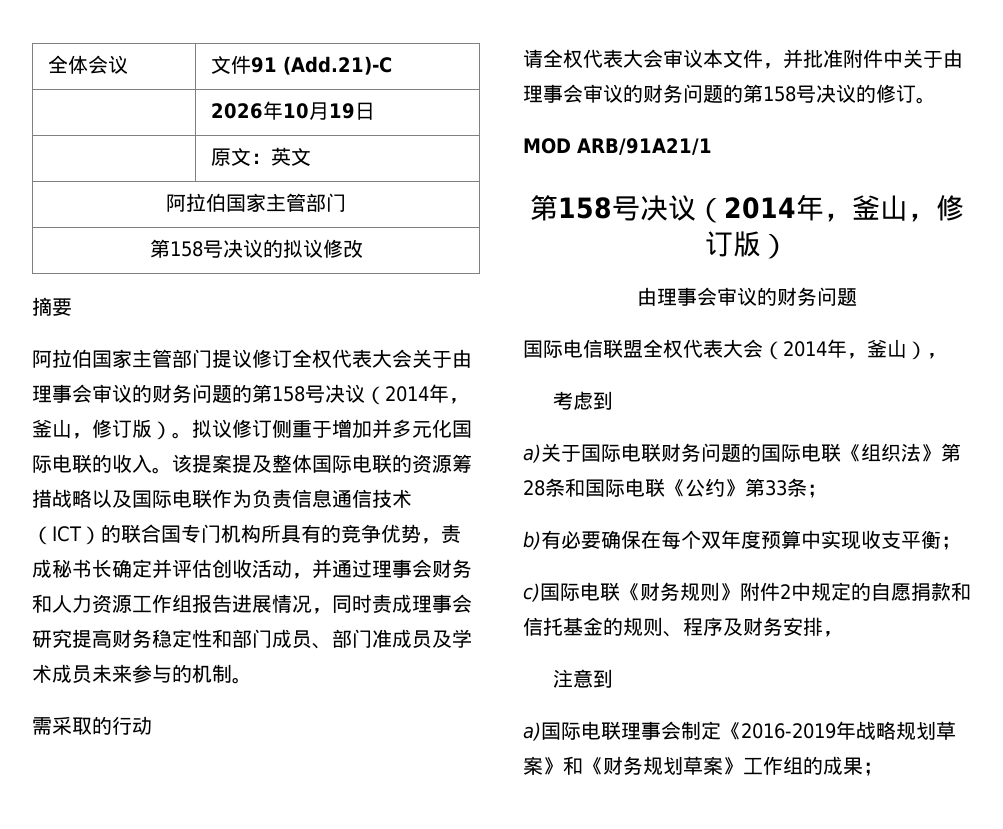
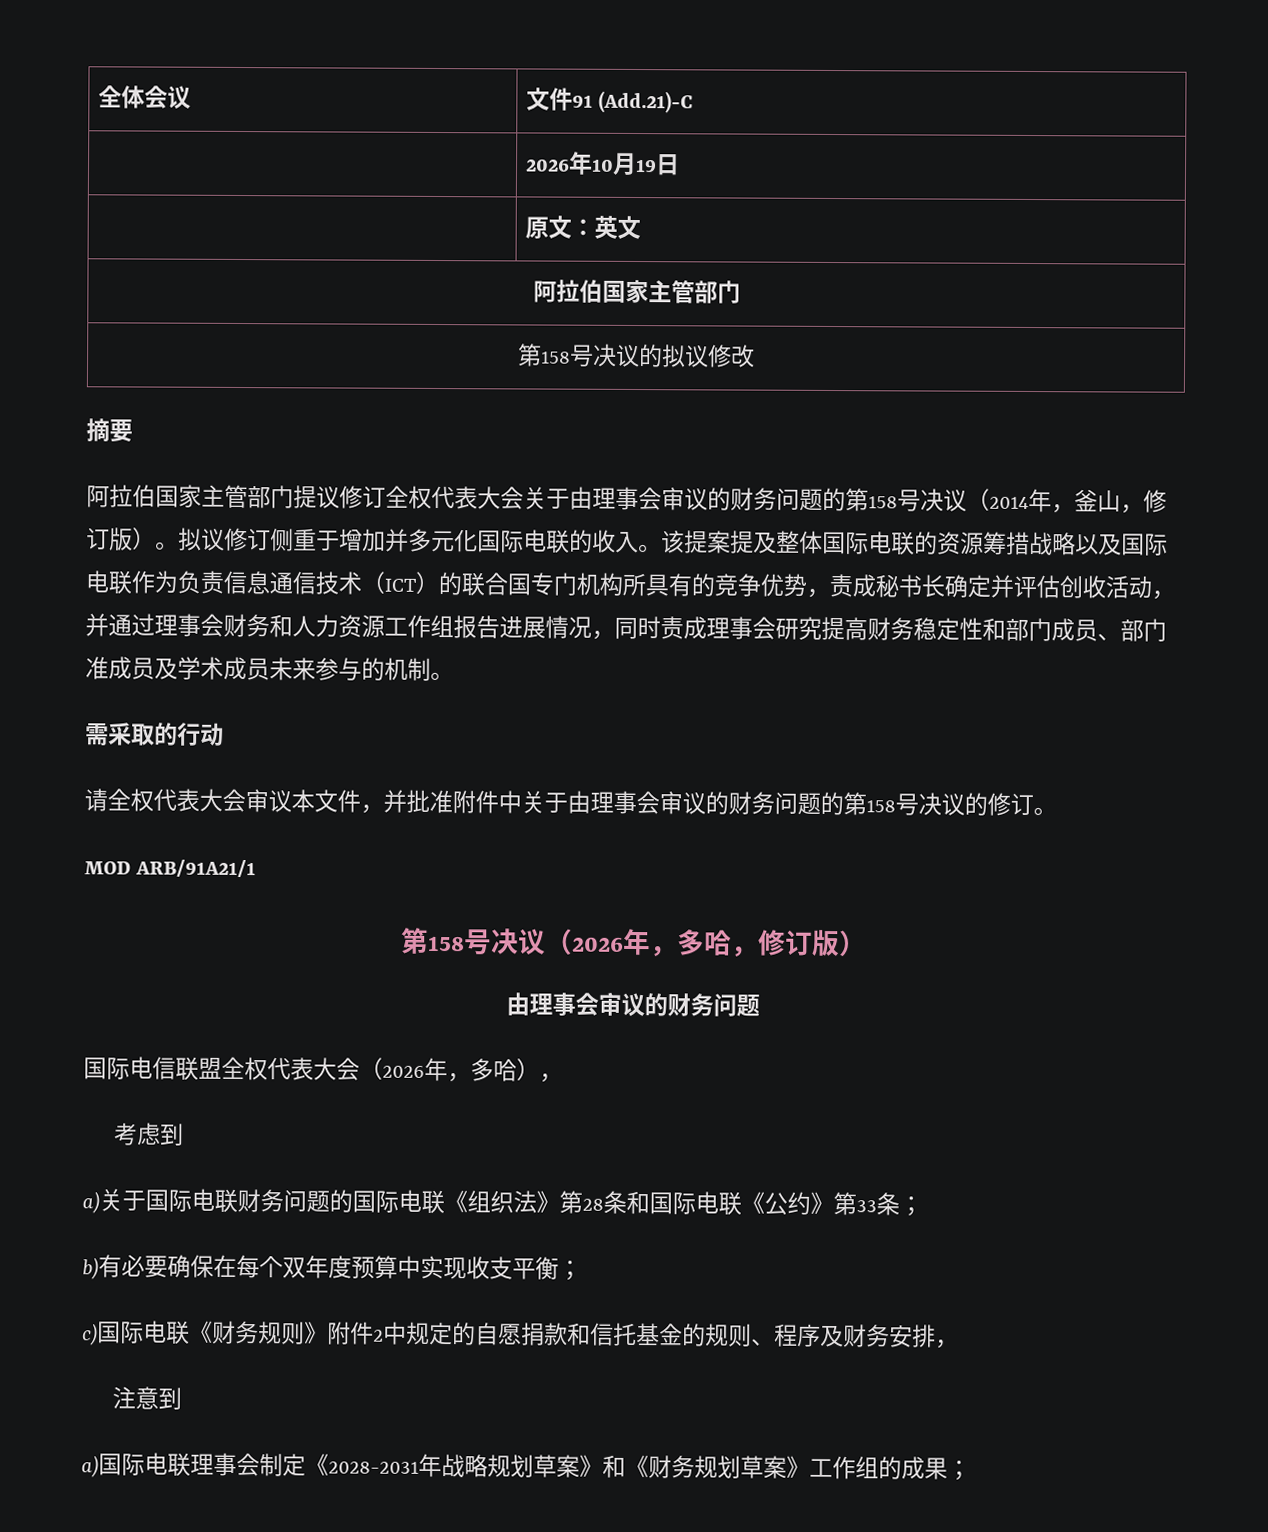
[724,194,908,222] 2014年，釜山 -> [571,928,732,957] 2026年，多哈
[783,339,907,359] 2014年，釜山 -> [382,1057,517,1083] 2026年，多哈
[741,723,836,739] 2016-2019 -> [328,1461,419,1474] 2028-2031

